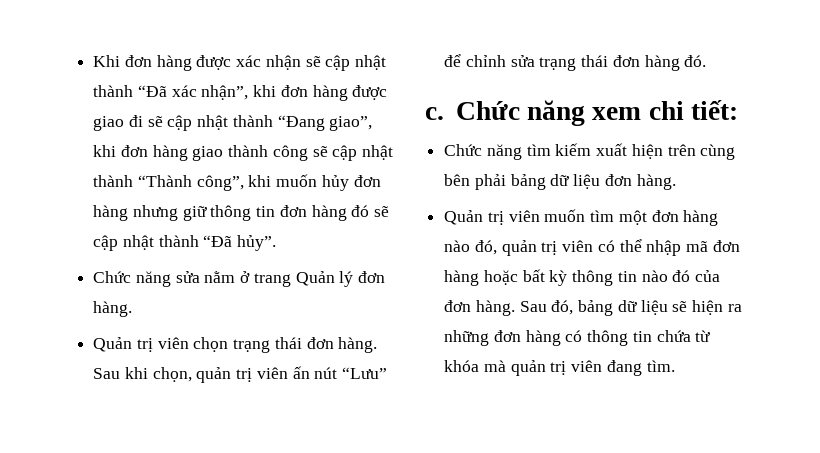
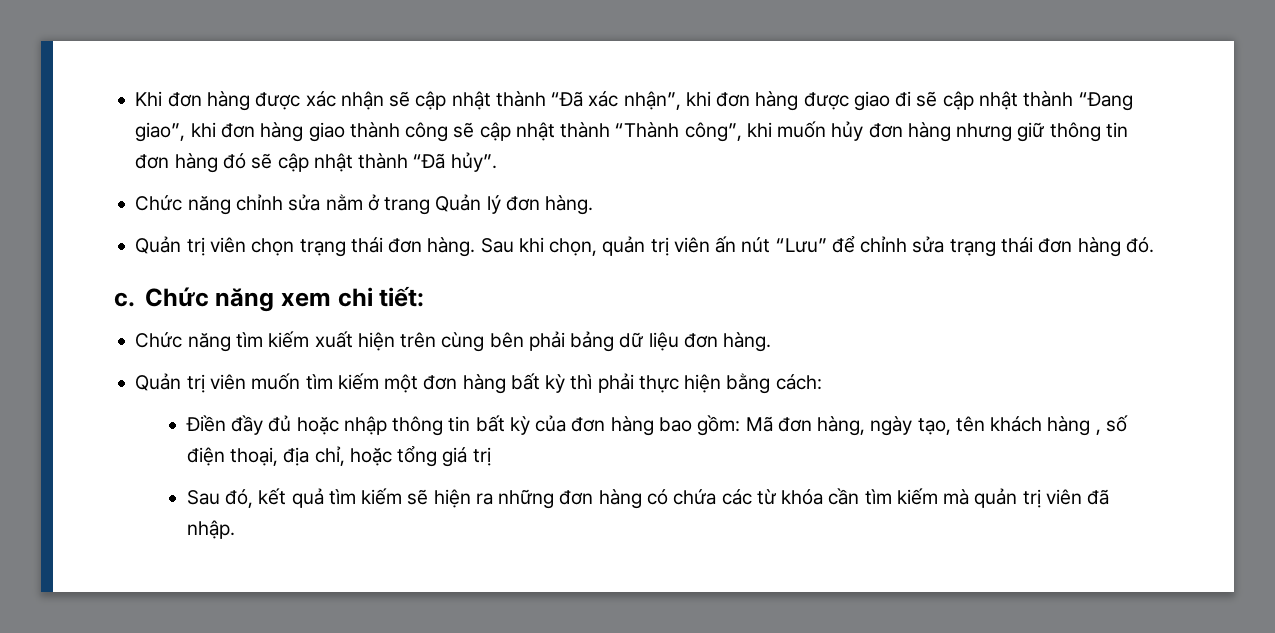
(171, 279) none -> [235,194,283,211] chỉnh
(615, 216) none -> [337,373,379,390] kiếm
[444,239,740,256] [444,269,721,286] [444,300,668,316] nào đó, quản trị viên có thể nhập mã đơn hàng hoặc bất kỳ thông tin nào đó của đơn hàng. Sau đó, bảng dữ liệu -> [510,373,822,394] [185,415,1128,436] [186,446,491,467] [186,488,403,508] bất kỳ thì phải thực hiện bằng cách: // Điền đầy đủ hoặc nhập thông tin bất kỳ của đơn hàng bao gồm: Mã đơn hàng, ngày tạo, tên khách hàng , số điện thoại, địa chỉ, hoặc tổng giá trị // Sau đó, kết quả tìm kiếm
[587,330,711,346] [444,360,480,372] thông tin chứa từ khóa -> [673,488,938,505] chứa các từ khóa cần tìm kiếm
[606,360,675,376] đang tìm. -> [1087,489,1110,505] [186,520,235,539] đã nhập.

